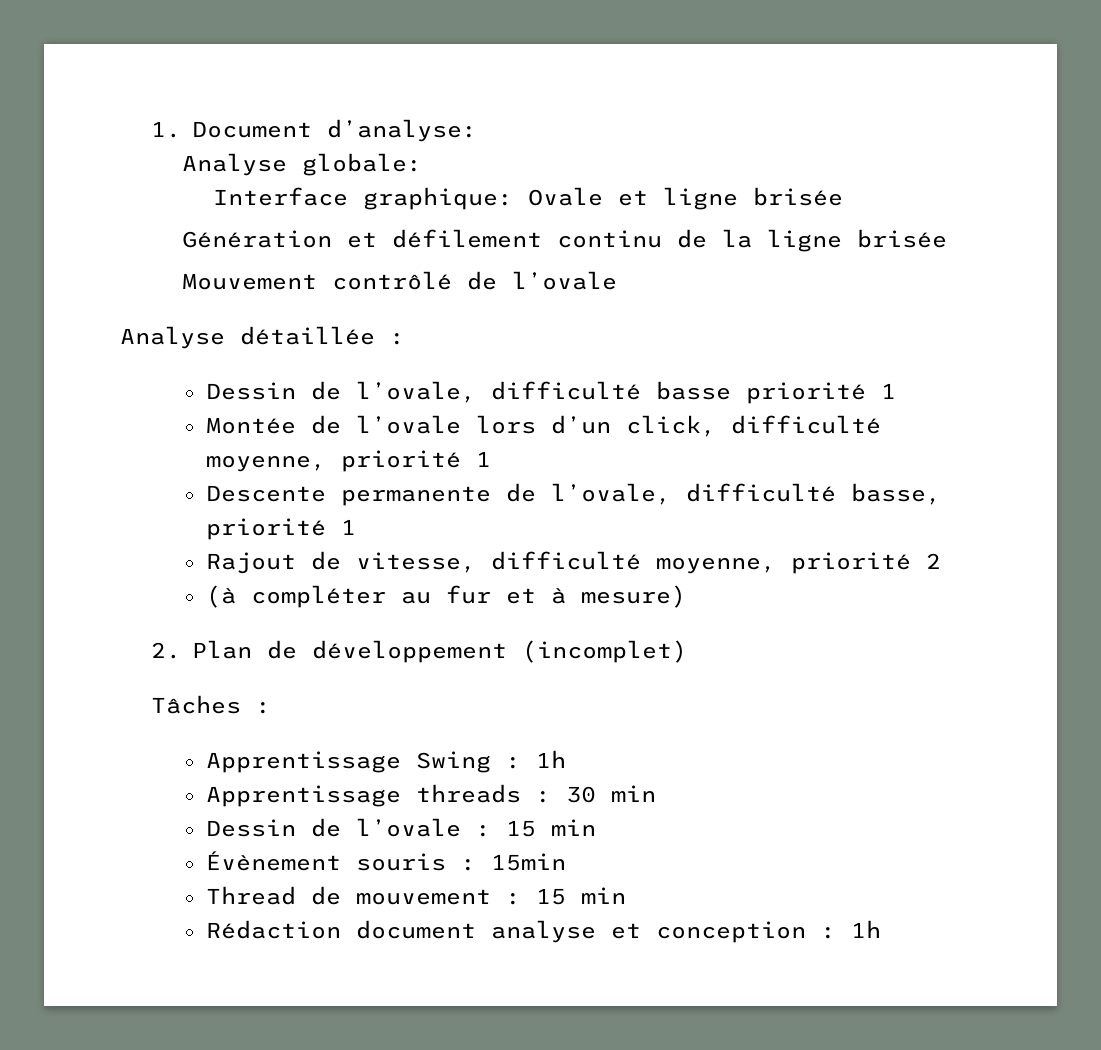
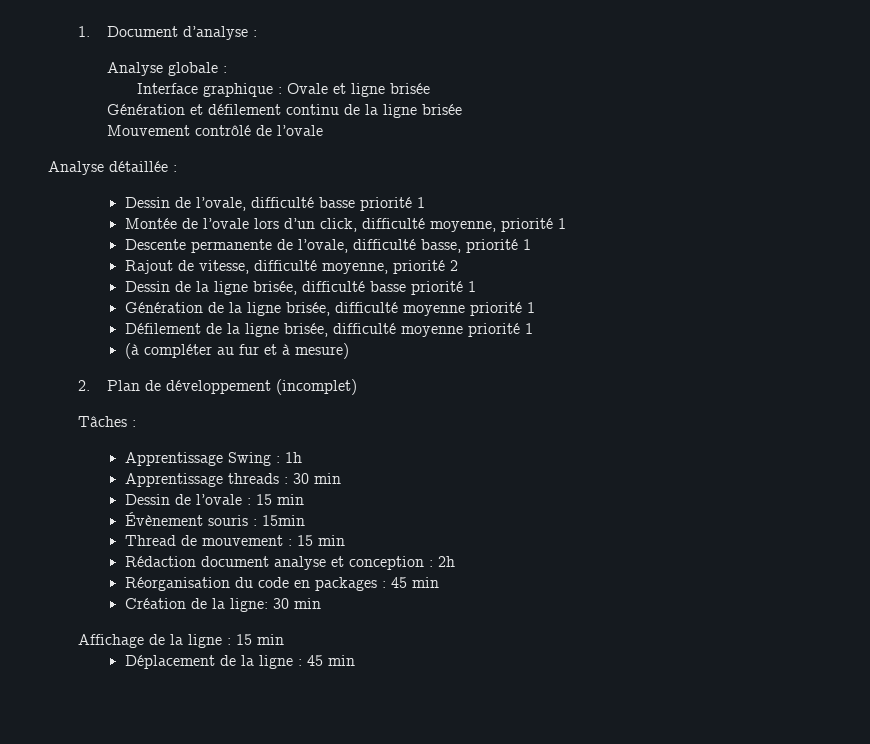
[326,119,477,142] [181,153,422,176] d’analyse: // Analyse globale: -> [183,26,258,40] [107,62,228,76] d’analyse : // Analyse globale :
[362,187,513,210] graphique: -> [202,83,282,97] graphique :
(941, 561) none -> [124,281,476,295] [124,302,535,316] [124,323,533,337] // Dessin de la ligne brisée, difficulté basse priorité 1 // Génération de la ligne brisée, difficulté moyenne priorité 1 // Défilement de la ligne brisée, difficulté moyenne priorité 1
[850,920,881,938] 1h -> [437,556,455,567] [124,577,439,591] [124,598,321,612] [77,634,284,648] [124,655,355,669] 2h // Réorganisation du code en packages : 45 min // Création de la ligne: 30 min // Affichage de la ligne : 15 min // Déplacement de la ligne : 45 min

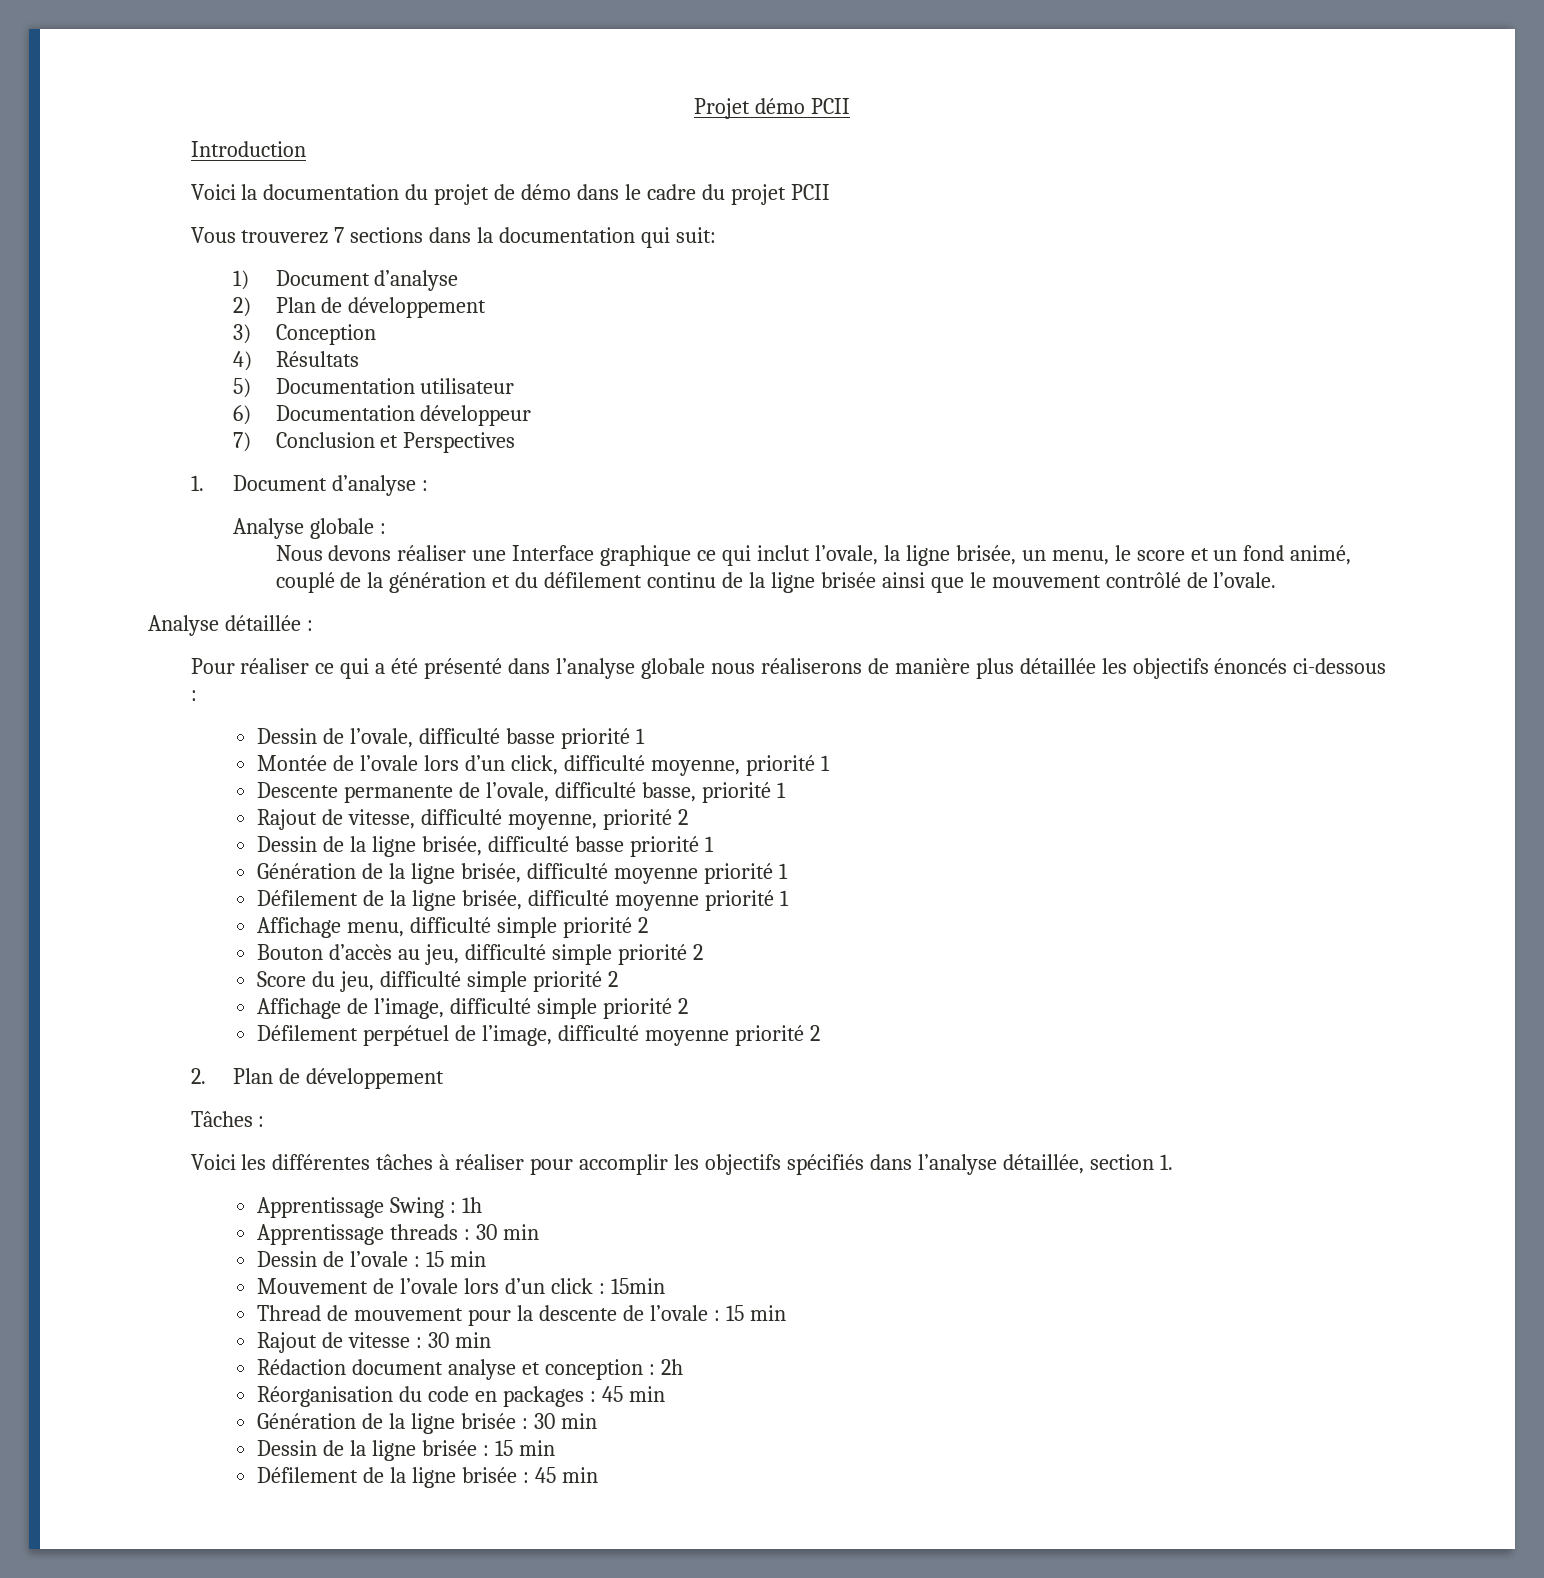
(77, 31) none -> [694,98,850,119] [190,141,306,157] [190,184,830,205] [190,227,717,248] [233,270,459,291] [233,297,487,318] [233,324,376,345] [233,351,359,371] [233,378,515,398] [233,405,532,426] [233,432,516,453] Projet démo PCII // Introduction // Voici la documentation du projet de démo dans le cadre du projet PCII // Vous trouverez 7 sections dans la documentation qui suit: // 1) Document d’analyse // 2) Plan de développement // 3) Conception // 4) Résultats // 5) Documentation utilisateur // 6) Documentation développeur // 7) Conclusion et Perspectives //
[136,83,430,97] [107,104,204,115] Interface graphique : Ovale et ligne brisée // Génération et -> [275,545,1352,566] [275,572,539,593] Nous devons réaliser une Interface graphique ce qui inclut l’ovale, la ligne brisée, un menu, le score et un fond animé, couplé de la génération et du
[107,125,191,136] // Mouvement -> [881,572,1101,593] ainsi que le mouvement
[277,125,324,136] l’ovale -> [1213,572,1277,588] l’ovale.
(177, 168) none -> [190,658,1387,679] [190,690,197,701] // Pour réaliser ce qui a été présenté dans l’analyse globale nous réaliserons de manière plus détaillée les objectifs énoncés ci-dessous :
[124,343,349,359] (à compléter au fur et à mesure) -> [257,917,648,938] [257,944,703,965] [257,971,618,992] [257,998,688,1019] [257,1025,820,1046] Affichage menu, difficulté simple priorité 2 // Bouton d’accès au jeu, difficulté simple priorité 2 // Score du jeu, difficulté simple priorité 2 // Affichage de l’image, difficulté simple priorité 2 // Défilement perpétuel de l’image, difficulté moyenne priorité 2
[276,379,358,395] (incomplet) -> (444, 1078) none
(136, 423) none -> [190,1154,1173,1175] // Voici les différentes tâches à réaliser pour accomplir les objectifs spécifiés dans l’analyse détaillée, section 1.
[124,512,248,526] Évènement souris -> [257,1278,593,1294] Mouvement de l’ovale lors d’un click
[287,535,313,546] : 15 -> [468,1305,786,1326] [257,1332,449,1353] pour la descente de l’ovale : 15 min // Rajout de vitesse : 30
[124,598,321,612] [77,634,284,648] [124,655,293,669] Création de la ligne: 30 min // Affichage de la ligne : 15 min // Déplacement de la ligne -> [257,1413,597,1434] [257,1440,555,1461] [257,1467,517,1488] Génération de la ligne brisée : 30 min // Dessin de la ligne brisée : 15 min // Défilement de la ligne brisée

